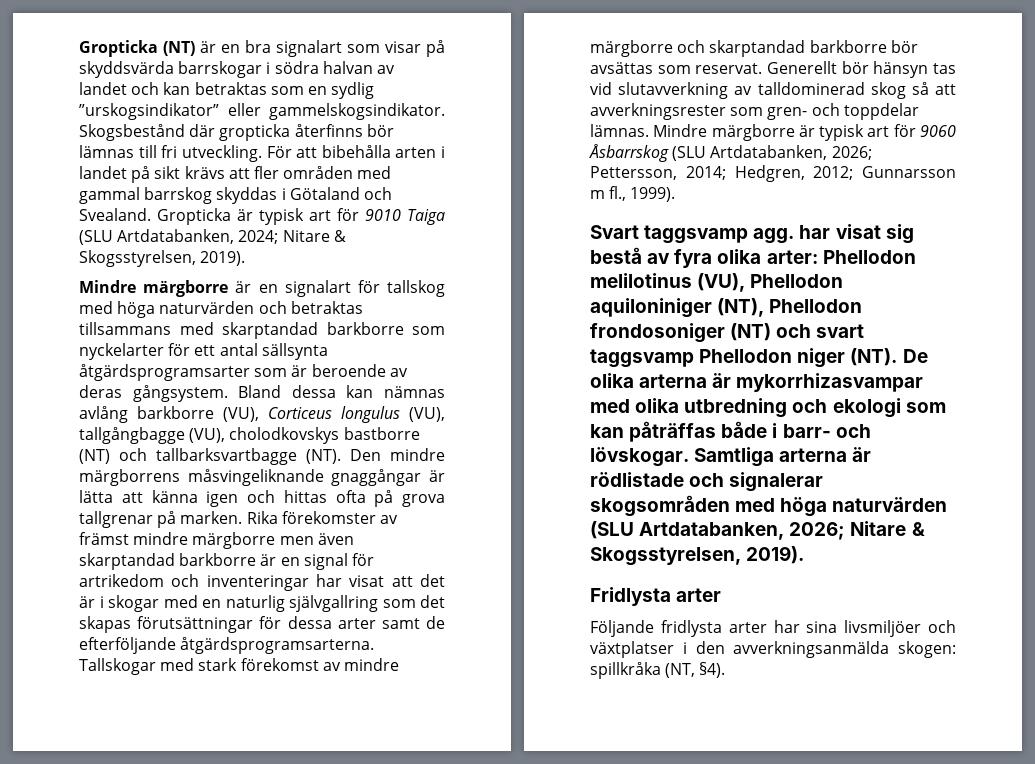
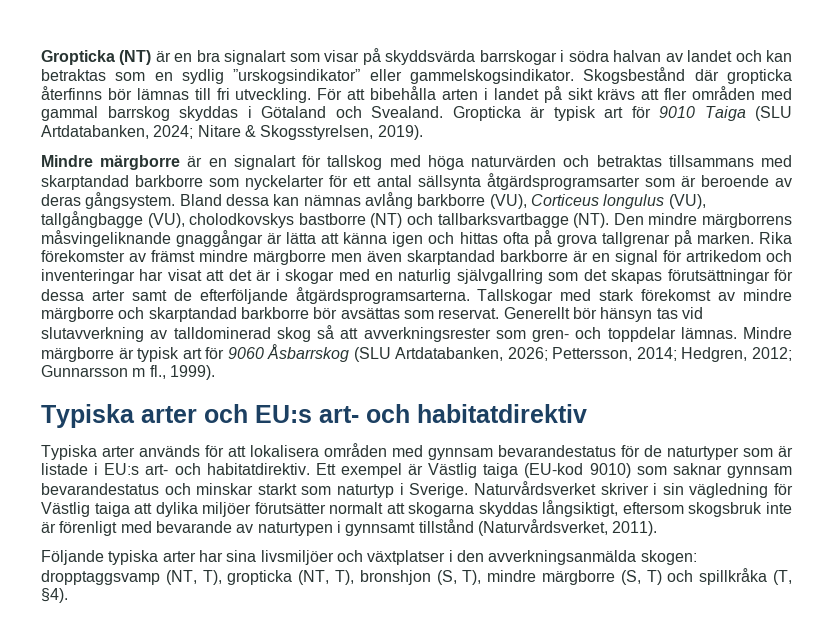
[590,224,914,244] [590,247,916,268] [590,273,844,292] [590,298,863,318] [590,323,865,343] [590,348,928,368] [590,373,924,392] [590,398,946,418] [590,421,871,442] [590,447,872,467] [590,472,824,492] [590,495,948,517] [590,521,925,540] [590,546,805,566] [590,587,722,606] Svart taggsvamp agg. har visat sig bestå av fyra olika arter: Phellodon melilotinus (VU), Phellodon aquiloniniger (NT), Phellodon frondosoniger (NT) och svart taggsvamp Phellodon niger (NT). De olika arterna är mykorrhizasvampar med olika utbredning och ekologi som kan påträffas både i barr- och lövskogar. Samtliga arterna är rödlistade och signalerar skogsområden med höga naturvärden (SLU Artdatabanken, 2026; Nitare & Skogsstyrelsen, 2019). // Fridlysta arter -> [41,404,587,428] [41,443,793,460] [41,463,792,478] [41,481,794,498] [41,500,793,517] [41,519,658,536] Typiska arter och EU:s art- och habitatdirektiv // Typiska arter används för att lokalisera områden med gynnsam bevarandestatus för de naturtyper som är listade i EU:s art- och habitatdirektiv. Ett exempel är Västlig taiga (EU-kod 9010) som saknar gynnsam bevarandestatus och minskar starkt som naturtyp i Sverige. Naturvårdsverket skriver i sin vägledning för Västlig taiga att dylika miljöer förutsätter normalt att skogarna skyddas långsiktigt, eftersom skogsbruk inte är förenligt med bevarande av naturtypen i gynnsamt tillstånd (Naturvårdsverket, 2011).
[660,620,722,637] fridlysta -> [108,550,159,565] typiska
[590,662,696,679] spillkråka (NT, -> [41,568,792,585] dropptaggsvamp (NT, T), gropticka (NT, T), bronshjon (S, T), mindre märgborre (S, T) och spillkråka (T,

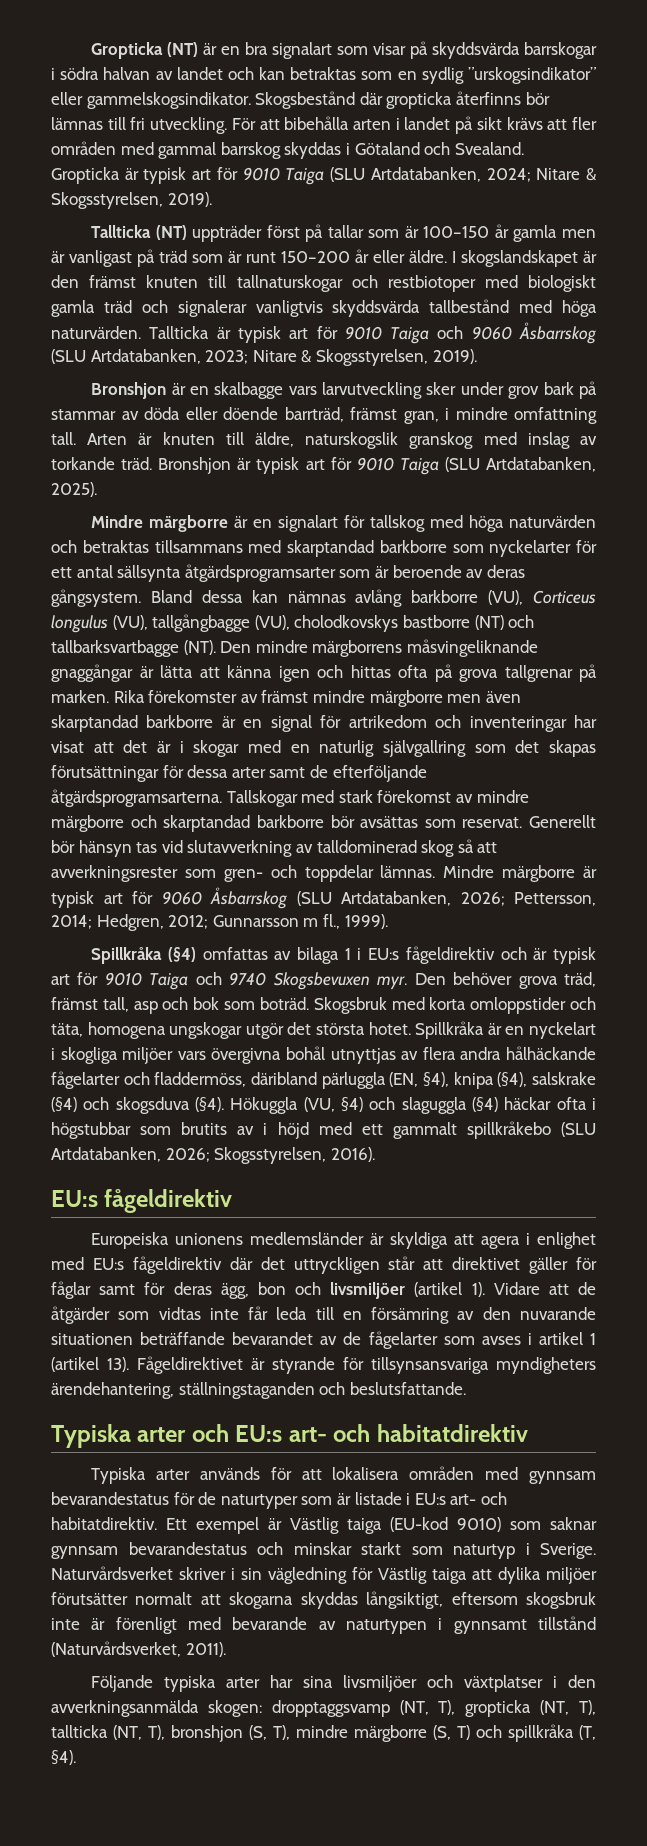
(423, 132) none -> [91,224,596,242] [51,249,597,267] [51,275,596,292] [51,299,597,317] [51,322,597,344] [51,349,477,366] [91,381,597,399] [51,407,597,424] [51,432,597,449] [51,457,597,475] [51,482,97,497] // Tallticka (NT) uppträder först på tallar som är 100–150 år gamla men är vanligast på träd som är runt 150–200 år eller äldre. I skogslandskapet är den främst knuten till tallnaturskogar och restbiotoper med biologiskt gamla träd och signalerar vanligtvis skyddsvärda tallbestånd med höga naturvärden. Tallticka är typisk art för 9010 Taiga och 9060 Åsbarrskog (SLU Artdatabanken, 2023; Nitare & Skogsstyrelsen, 2019). // Bronshjon är en skalbagge vars larvutveckling sker under grov bark på stammar av döda eller döende barrträd, främst gran, i mindre omfattning tall. Arten är knuten till äldre, naturskogslik granskog med inslag av torkande träd. Bronshjon är typisk art för 9010 Taiga (SLU Artdatabanken, 2025).
(215, 372) none -> [91,946,597,964] [51,972,596,990] [51,997,596,1014] [51,1021,597,1039] [51,1046,597,1064] [51,1071,597,1089] [51,1097,596,1114] [51,1121,597,1139] [51,1147,375,1164] [51,1189,233,1213] [91,1232,596,1249] [51,1256,597,1274] [51,1281,596,1299] [51,1306,596,1324] [51,1331,597,1349] [51,1356,596,1374] [51,1382,466,1399] // Spillkråka (§4) omfattas av bilaga 1 i EU:s fågeldirektiv och är typisk art för 9010 Taiga och 9740 Skogsbevuxen myr. Den behöver grova träd, främst tall, asp och bok som boträd. Skogsbruk med korta omloppstider och täta, homogena ungskogar utgör det största hotet. Spillkråka är en nyckelart i skogliga miljöer vars övergivna bohål utnyttjas av flera andra hålhäckande fågelarter och fladdermöss, däribland pärluggla (EN, §4), knipa (§4), salskrake (§4) och skogsduva (§4). Hökuggla (VU, §4) och slaguggla (§4) häckar ofta i högstubbar som brutits av i höjd med ett gammalt spillkråkebo (SLU Artdatabanken, 2026; Skogsstyrelsen, 2016). // EU:s fågeldirektiv // Europeiska unionens medlemsländer är skyldiga att agera i enlighet med EU:s fågeldirektiv där det uttryckligen står att direktivet gäller för fåglar samt för deras ägg, bon och livsmiljöer (artikel 1). Vidare att de åtgärder som vidtas inte får leda till en försämring av den nuvarande situationen beträffande bevarandet av de fågelarter som avses i artikel 1 (artikel 13). Fågeldirektivet är styrande för tillsynsansvariga myndigheters ärendehantering, ställningstaganden och beslutsfattande.
(355, 577) none -> [51,1725,165,1740] tallticka (NT, T),

